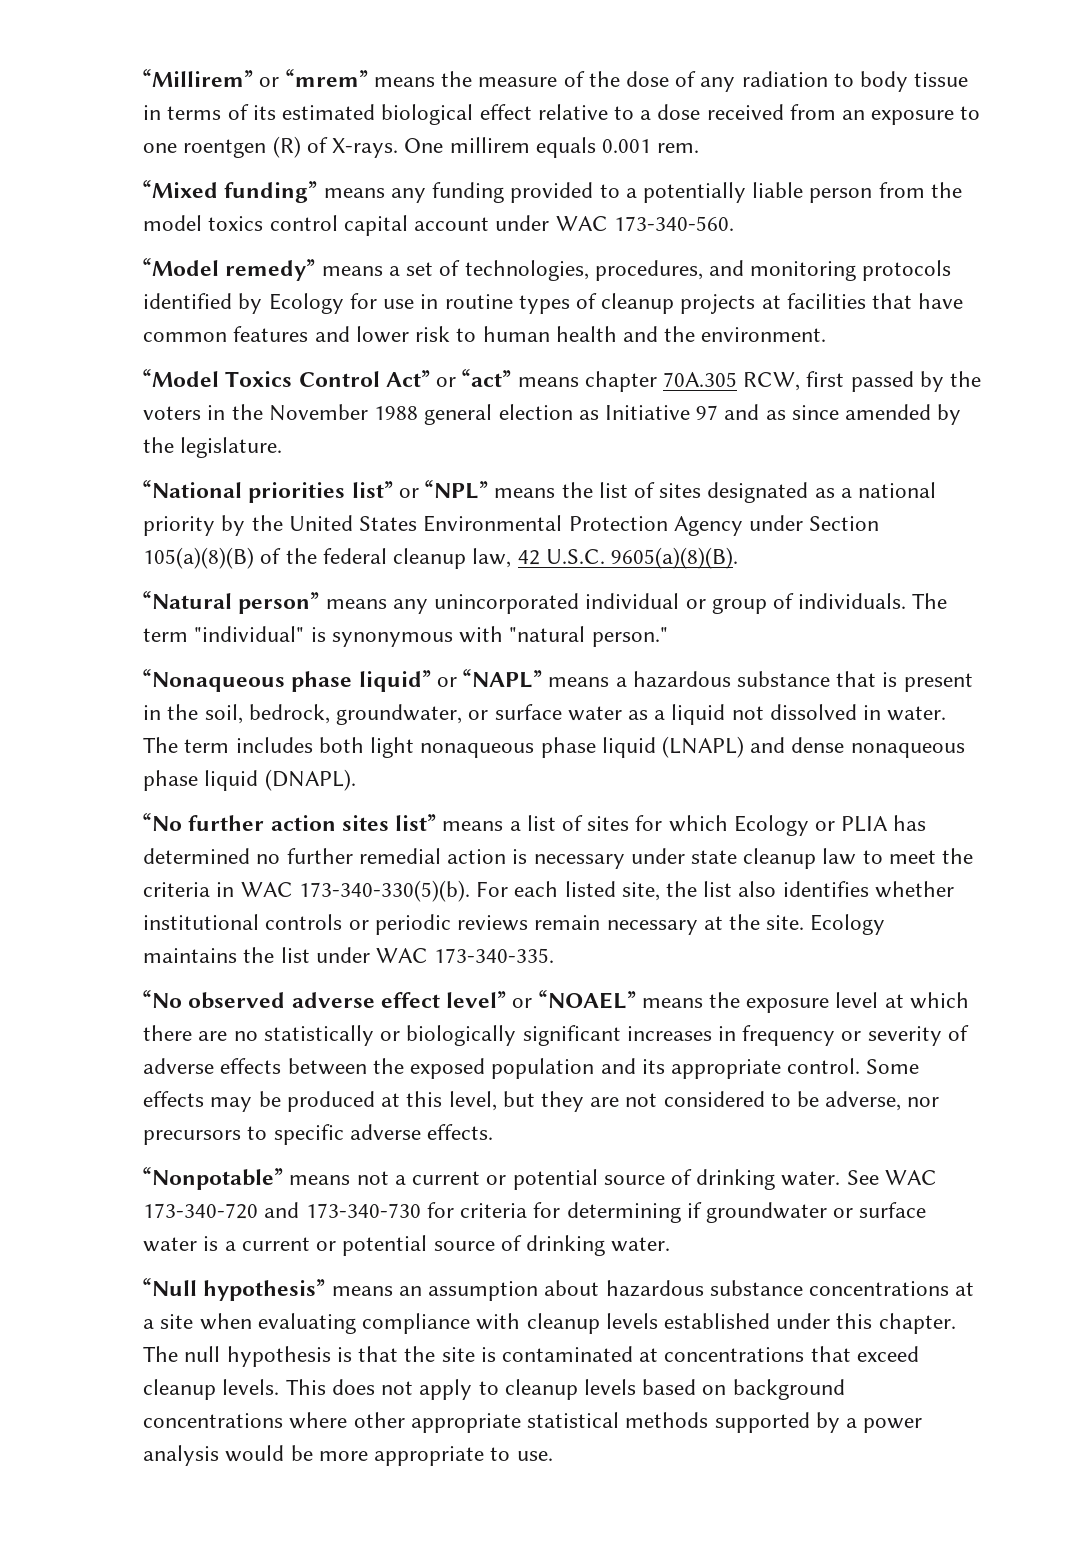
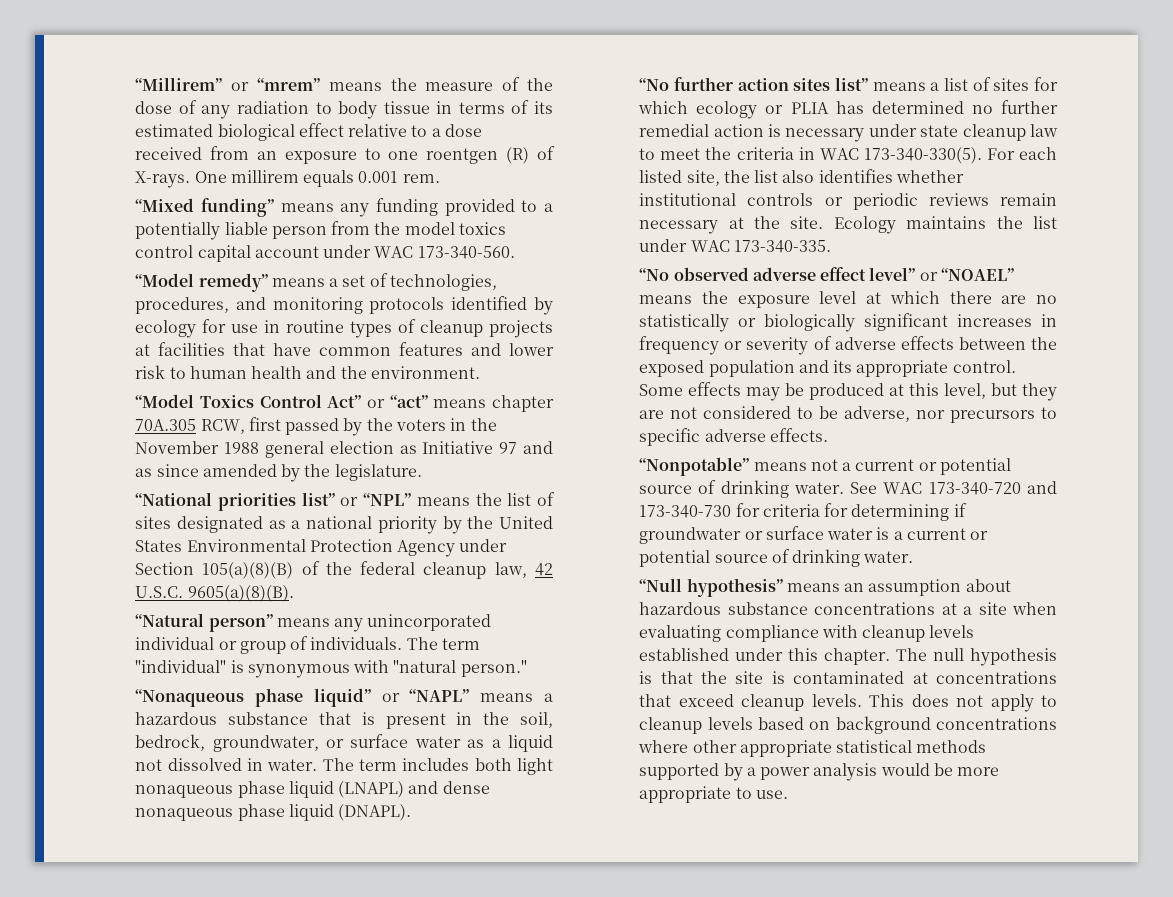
[268,293,344,314] Ecology -> [135,320,197,338] ecology
[733,815,809,836] Ecology -> [696,101,758,119] ecology
[298,880,470,902] 173-340-330(5)(b). -> [863,147,982,164] 173-340-330(5).

